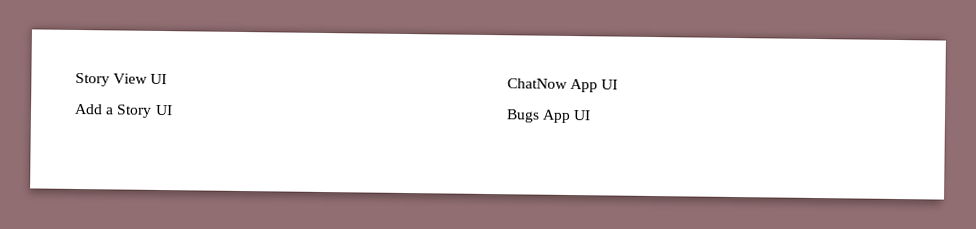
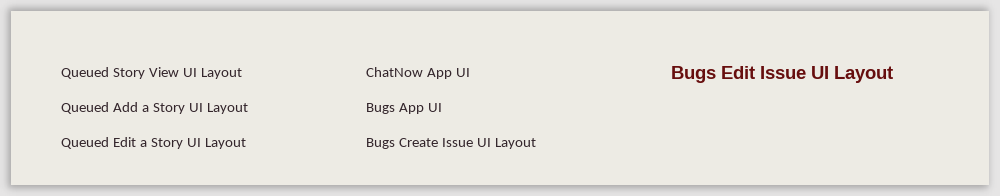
(75, 79) none -> [61,67,109,79] Queued
(168, 79) // -> [200,68,242,79] [61,102,109,114] Layout // Queued
(173, 110) none -> [206,103,248,114] [61,137,246,149] Layout // Queued Edit a Story UI Layout
(592, 115) none -> [366,138,536,149] [671,66,893,83] // Bugs Create Issue UI Layout // Bugs Edit Issue UI Layout

